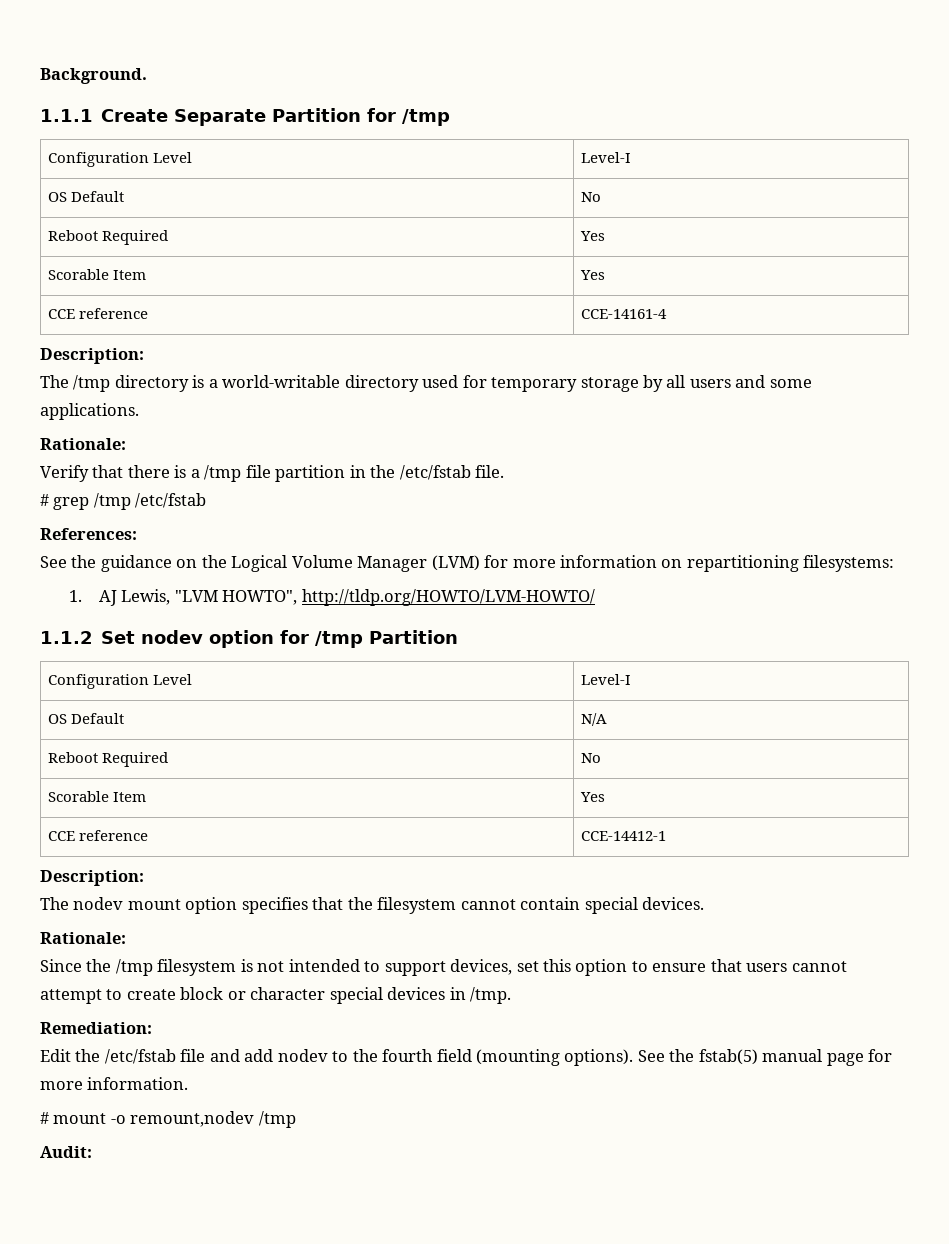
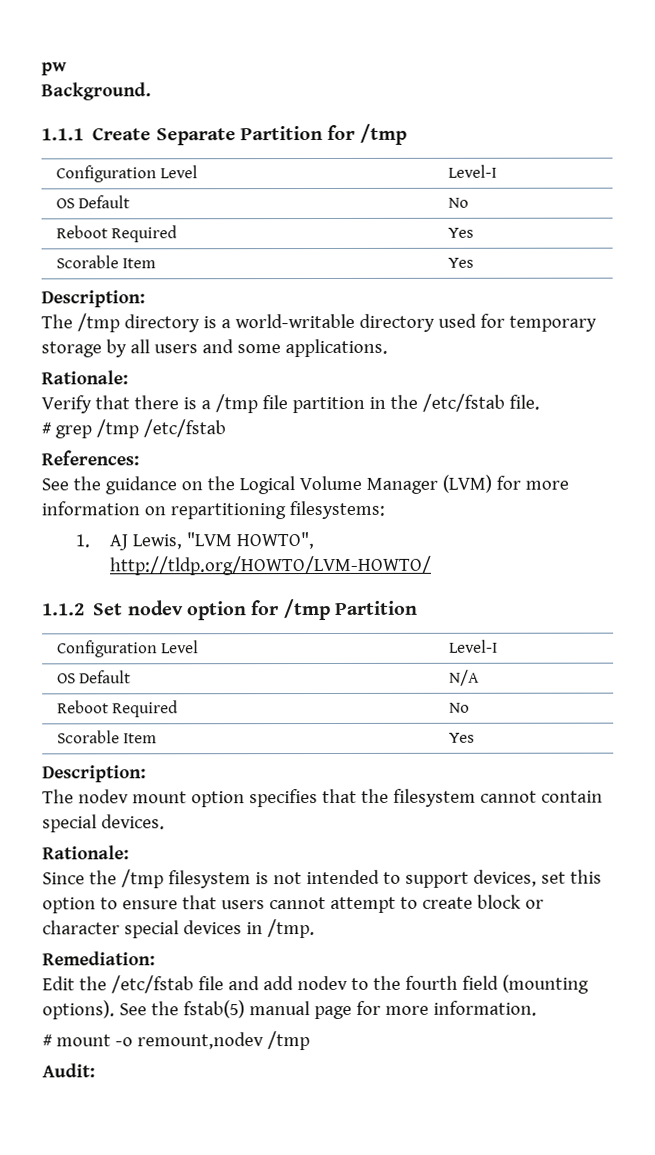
(40, 76) none -> [41,62,67,76] pw //
[47,308,148,319] [580,309,667,319] // CCE reference | CCE-14161-4 -> (474, 262) none
[47,830,148,841] [580,831,666,841] // CCE reference | CCE-14412-1 -> (475, 737) none

